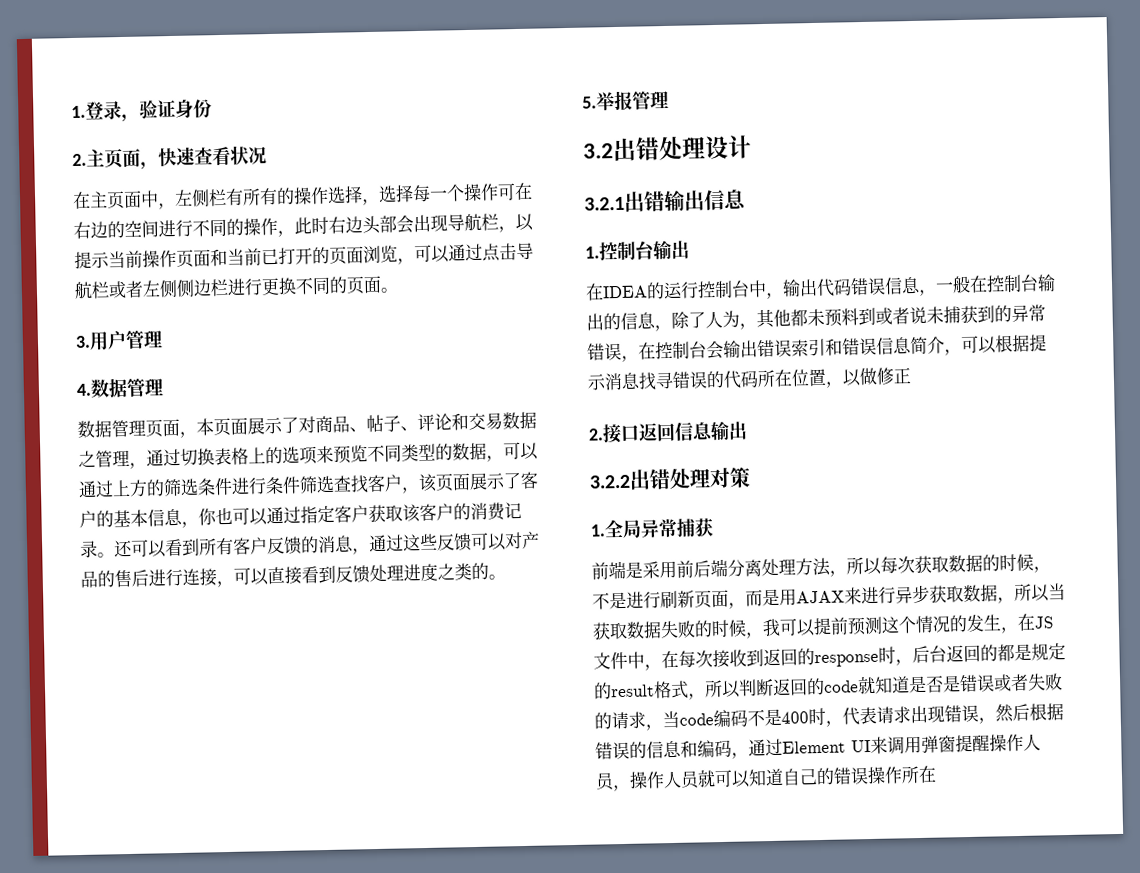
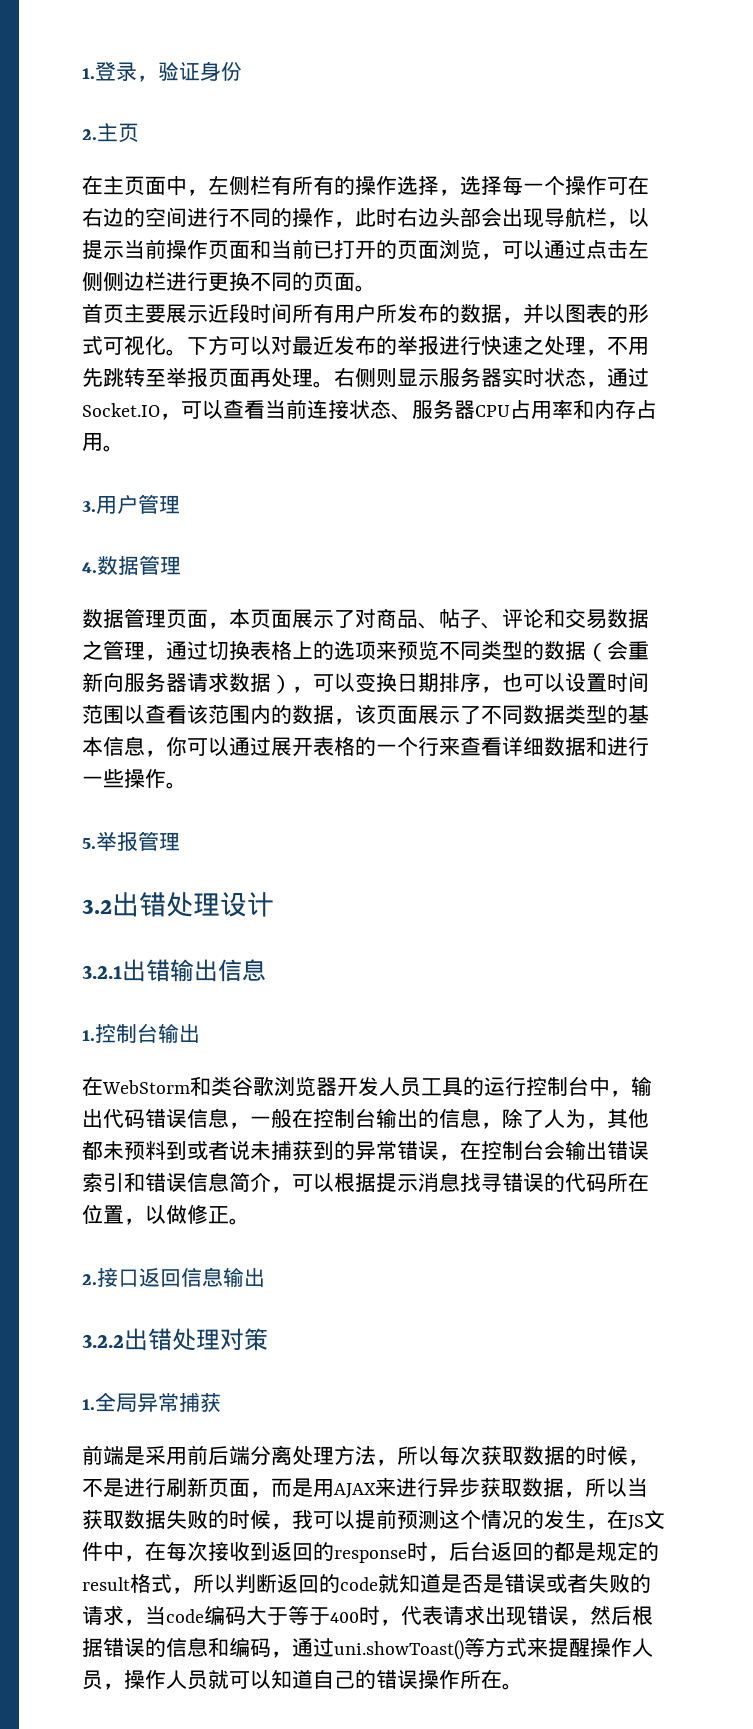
[122,145,267,170] 面，快速查看状况 -> (139, 132) none
[516,242,534,261] [74,280,144,299] 导航栏或者 -> (628, 249) none
(399, 290) none -> [82,303,649,324] [82,335,649,356] [82,367,649,388] [82,399,657,420] [82,433,124,452] // 首页主要展示近段时间所有用户所发布的数据，并以图表的形式可视化。下方可以对最近发布的举报进行快速之处理，不用先跳转至举报页面再处理。右侧则显示服务器实时状态，通过Socket.IO，可以查看当前连接状态、服务器CPU占用率和内存占用。
[486,442,539,462] [78,474,403,498] ，可以通过上方的筛选条件进行条件筛选查找客户 -> [586,640,649,662] [82,672,649,694] [82,704,334,724] （会重新向服务器请求数据），可以变换日期排序，也可以设置时间范围以查看该范围内的数据
[520,471,539,490] [79,510,97,528] 客户 -> [481,704,607,725] 不同数据类型
[215,501,522,526] [80,531,540,558] [80,562,489,588] 也可以通过指定客户获取该客户的消费记录。还可以看到所有客户反馈的消息，通过这些反馈可以对产品的售后进行连接，可以直接看到反馈处理进度之类的 -> [187,736,649,757] [82,769,166,788] 可以通过展开表格的一个行来查看详细数据和进行一些操作
[602,285,648,299] IDEA -> [102,1076,463,1097] WebStorm和类谷歌浏览器开发人员工具
(911, 375) none -> [229,1218,250,1225] 。
[747,708,782,727] 不是 -> [246,1605,330,1625] 大于等于
[782,735,956,755] Element UI来调用弹窗 -> [334,1637,548,1660] uni.showToast()等方式来
(937, 774) none -> [502,1683,523,1690] 。

